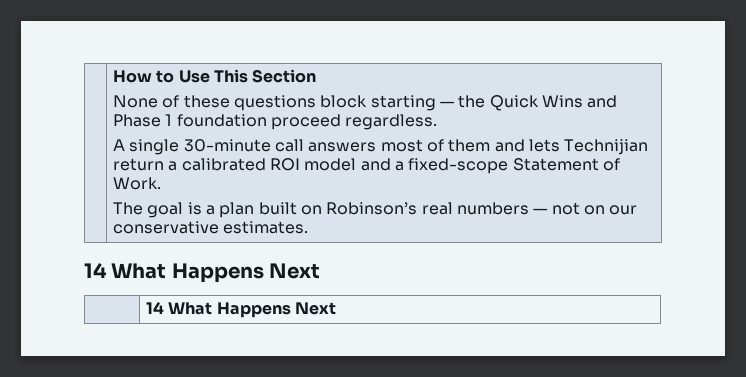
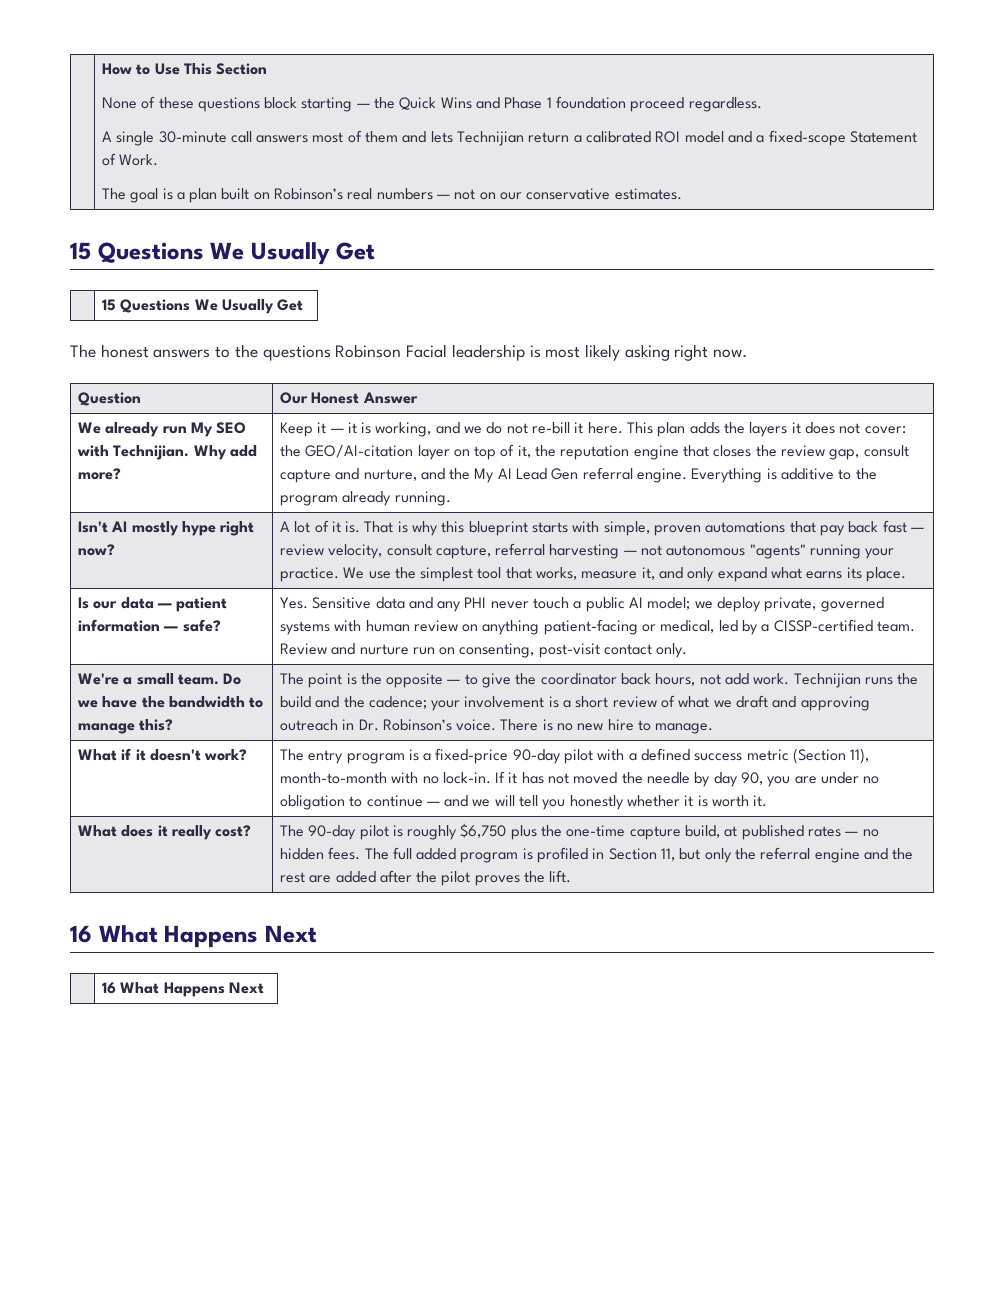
[84,262,107,278] 14 -> [70,242,376,265] [101,299,304,314] [70,344,748,361] [77,392,141,406] [279,392,418,404] [77,422,247,437] [76,445,257,460] [77,468,121,480] [279,422,906,437] [279,444,909,460] [279,467,877,483] [279,491,451,506] [77,521,255,536] [77,544,115,556] [279,520,924,536] [279,543,895,559] [279,567,906,582] [77,597,228,612] [77,619,221,632] [279,597,884,612] [279,619,916,635] [279,643,688,658] [77,673,242,685] [76,696,264,708] [77,719,174,734] [279,673,919,688] [279,695,870,711] [279,719,714,734] [77,748,248,761] [279,748,870,764] [279,771,880,787] [279,795,768,810] [77,825,252,840] [279,823,879,840] [279,847,914,863] [279,870,572,886] [70,925,92,943] 15 Questions We Usually Get // | 15 Questions We Usually Get // The honest answers to the questions Robinson Facial leadership is most likely asking right now. // Question | Our Honest Answer // We already run My SEO with Technijian. Why add more? | Keep it — it is working, and we do not re-bill it here. This plan adds the layers it does not cover: the GEO/AI-citation layer on top of it, the reputation engine that closes the review gap, consult capture and nurture, and the My AI Lead Gen referral engine. Everything is additive to the program already running. // Isn't AI mostly hype right now? | A lot of it is. That is why this blueprint starts with simple, proven automations that pay back fast — review velocity, consult capture, referral harvesting — not autonomous "agents" running your practice. We use the simplest tool that works, measure it, and only expand what earns its place. // Is our data — patient information — safe? | Yes. Sensitive data and any PHI never touch a public AI model; we deploy private, governed systems with human review on anything patient-facing or medical, led by a CISSP-certified team. Review and nurture run on consenting, post-visit contact only. // We're a small team. Do we have the bandwidth to manage this? | The point is the opposite — to give the coordinator back hours, not add work. Technijian runs the build and the cadence; your involvement is a short review of what we draft and approving outreach in Dr. Robinson’s voice. There is no new hire to manage. // What if it doesn't work? | The entry program is a fixed-price 90-day pilot with a defined success metric (Section 11), month-to-month with no lock-in. If it has not moved the needle by day 90, you are under no obligation to continue — and we will tell you honestly whether it is worth it. // What does it really cost? | The 90-day pilot is roughly $6,750 plus the one-time capture build, at published rates — no hidden fees. The full added program is profiled in Section 11, but only the referral engine and the rest are added after the pilot proves the lift. // 16
[146,301,165,314] 14 -> [101,982,116,994] 16

